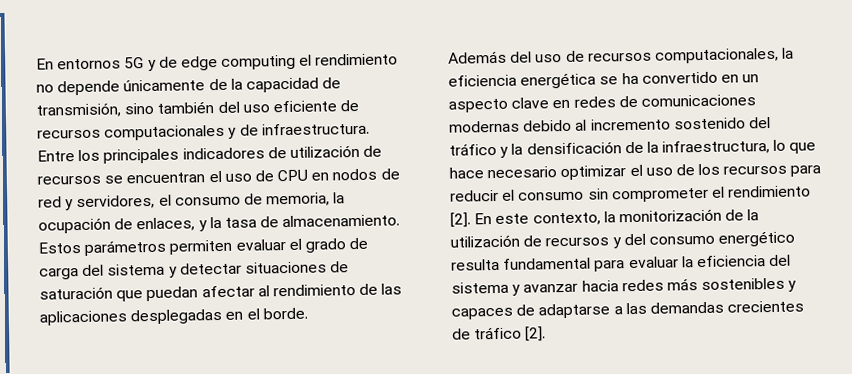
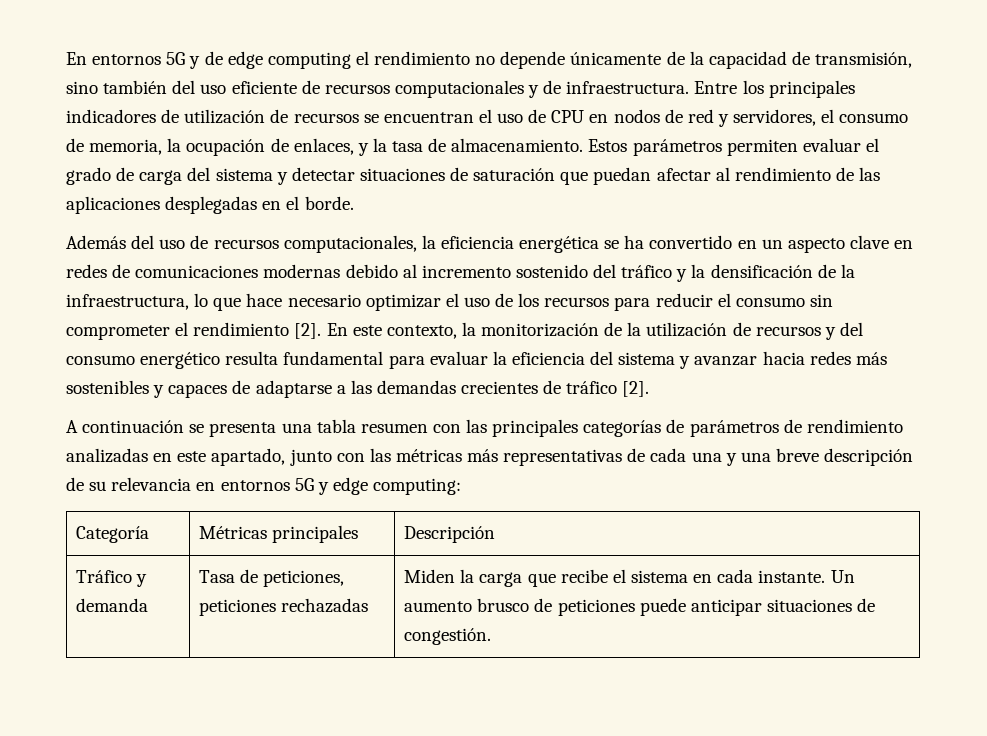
(547, 334) none -> [66,419,903,437] [66,448,914,466] [66,477,462,495] [76,526,150,543] [199,525,359,543] [404,526,496,543] [76,570,148,587] [76,598,149,612] [199,569,345,587] [199,598,369,616] [404,569,855,587] [404,598,876,616] [404,628,492,645] // A continuación se presenta una tabla resumen con las principales categorías de parámetros de rendimiento analizadas en este apartado, junto con las métricas más representativas de cada una y una breve descripción de su relevancia en entornos 5G y edge computing: // Categoría | Métricas principales | Descripción // Tráfico y demanda | Tasa de peticiones, peticiones rechazadas | Miden la carga que recibe el sistema en cada instante. Un aumento brusco de peticiones puede anticipar situaciones de congestión.

